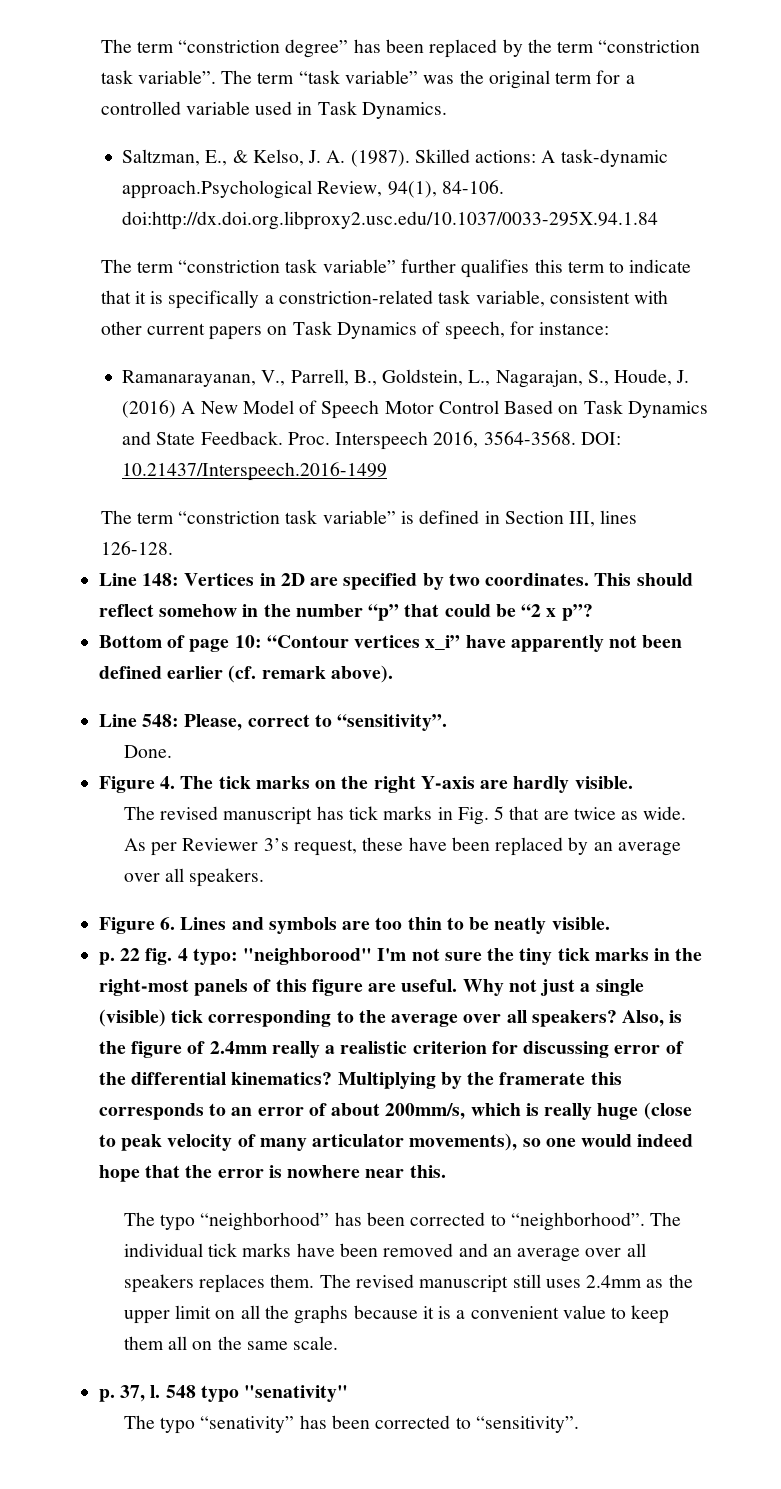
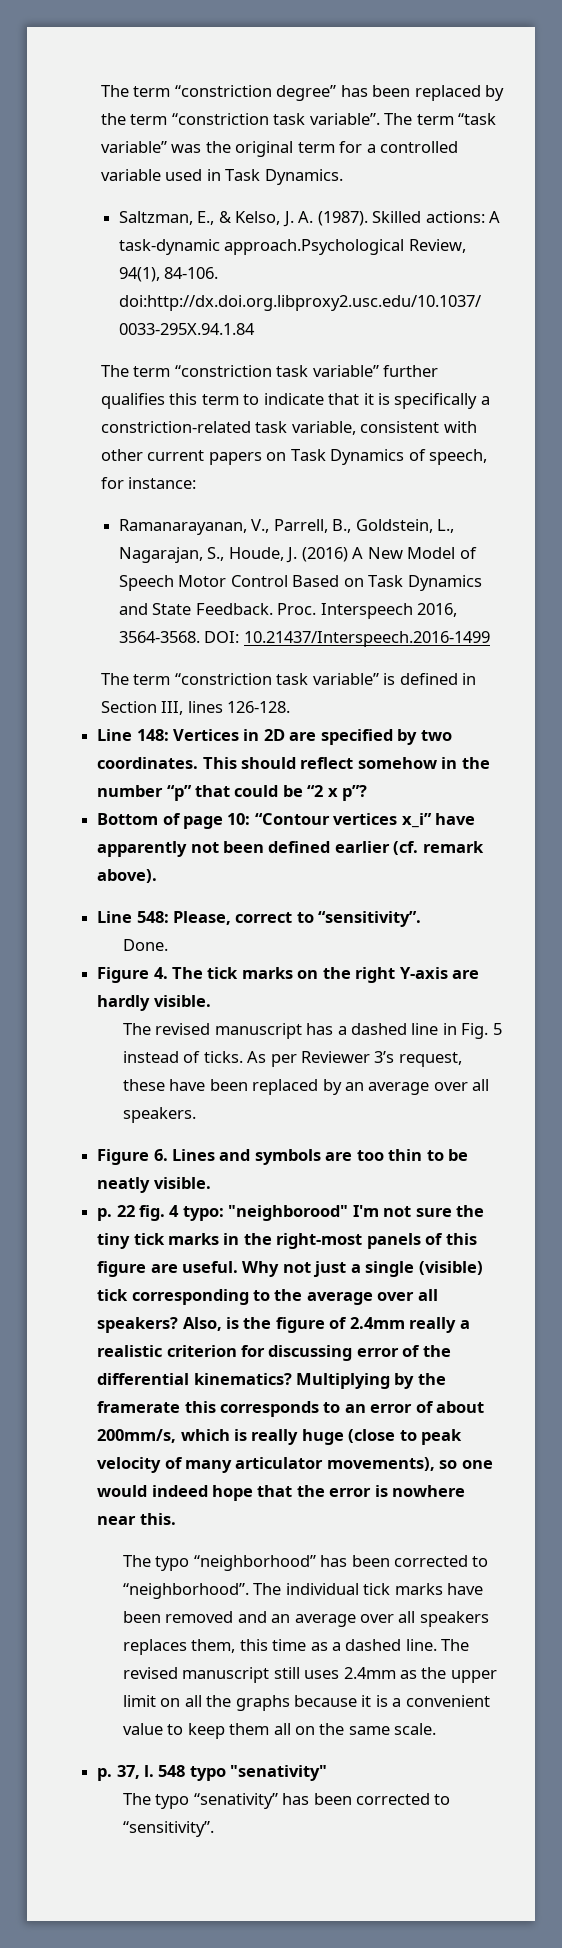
[349,806,687,825] tick marks in Fig. 5 that are twice as wide. -> [337,1023,502,1039] [122,1051,243,1063] a dashed line in Fig. 5 instead of ticks.
[270,1274,315,1288] them. -> [191,1639,437,1653] them, this time as a dashed line.

